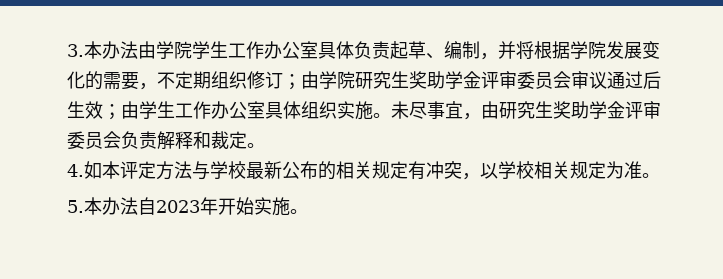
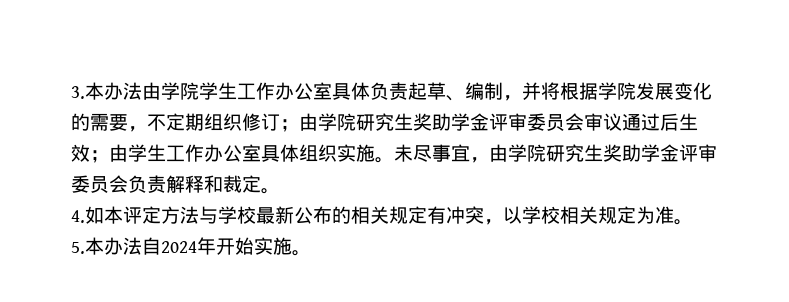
(499, 110) none -> [508,144,546,162] 学院
[156,200,200,213] 2023 -> [161,241,197,253] 2024

